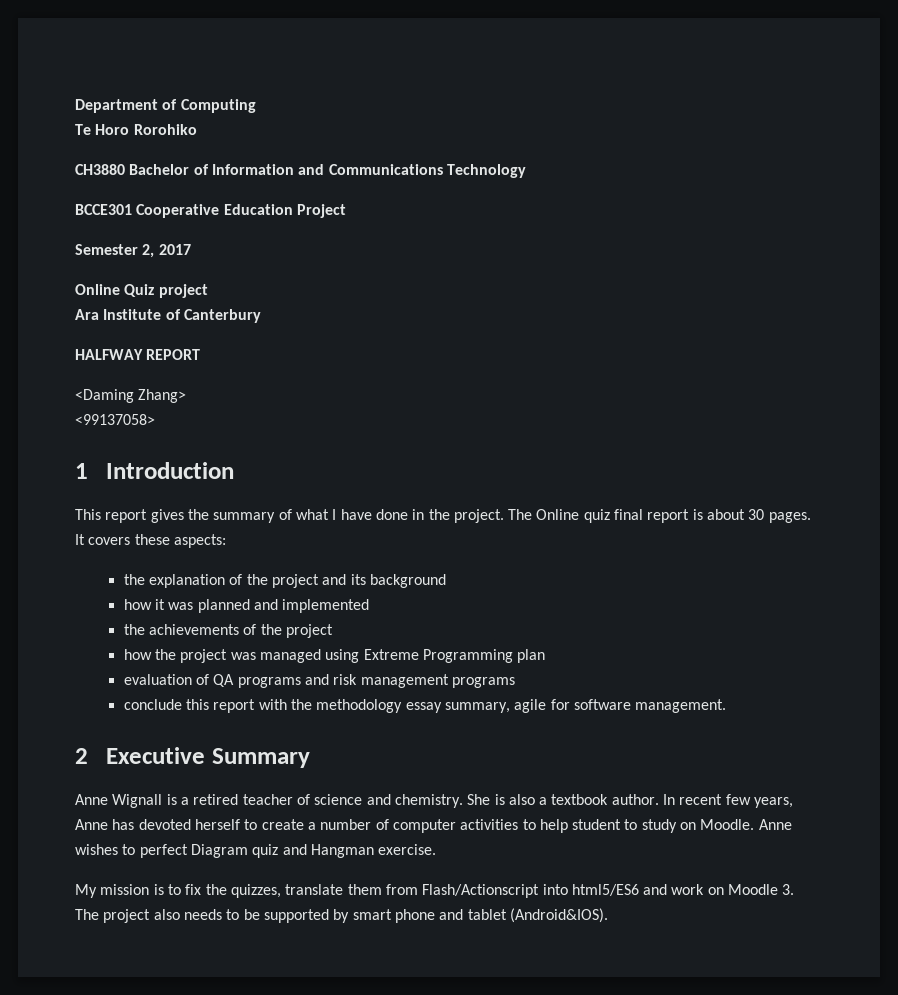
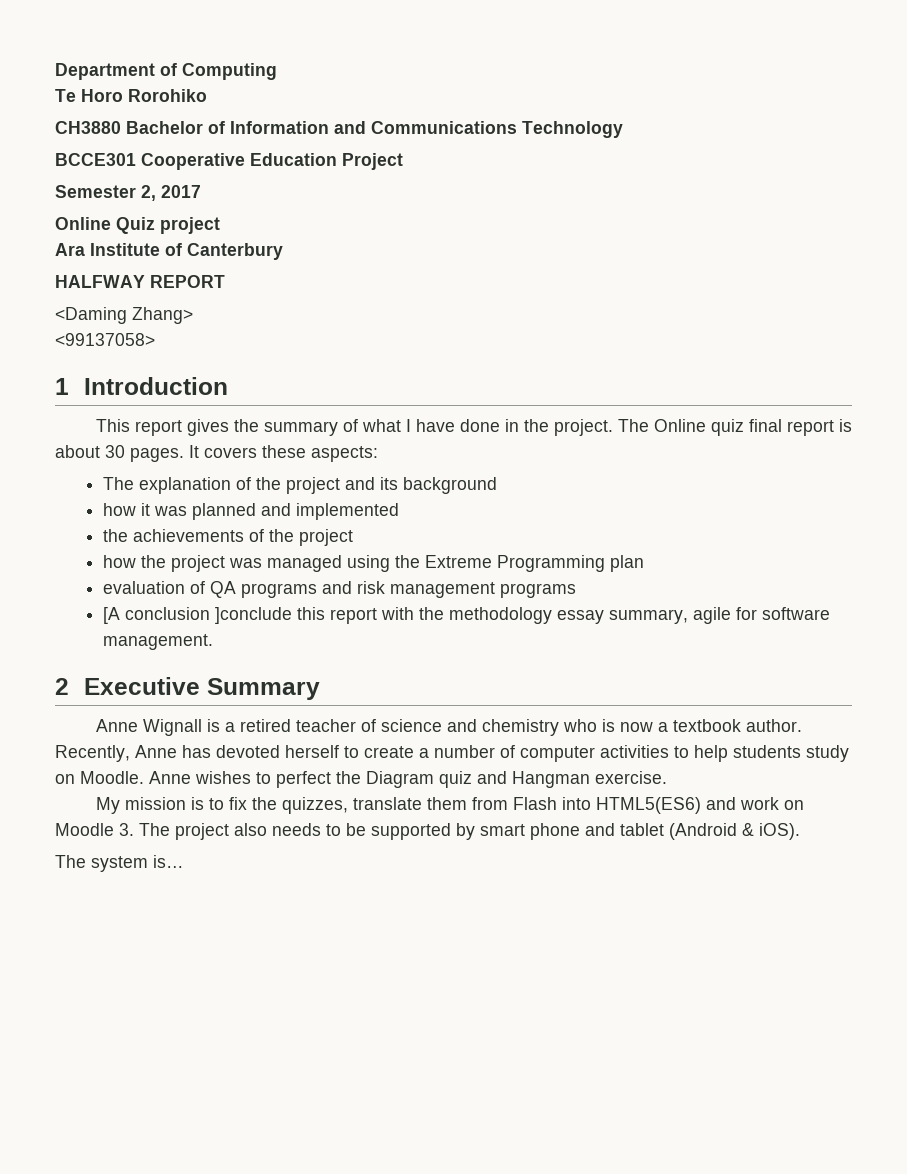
[123,574,145,585] the -> [103,477,135,490] The
(360, 656) none -> [395,555,421,568] the
[123,699,182,710] conclude -> [103,607,293,624] [A conclusion ]conclude
[394,794,794,808] chemistry. She is also a textbook author. In recent few years, -> [481,719,802,736] [55,745,130,762] chemistry who is now a textbook author. Recently,
[572,819,638,830] student to -> [733,745,801,758] students
(188, 851) none -> [336,771,361,784] the
[422,884,639,898] Flash/Actionscript into html5/ES6 -> [512,797,701,814] Flash into HTML5(ES6)
[509,908,608,923] (Android&IOS). -> [669,823,800,840] [55,855,184,872] (Android & iOS). // The system is…

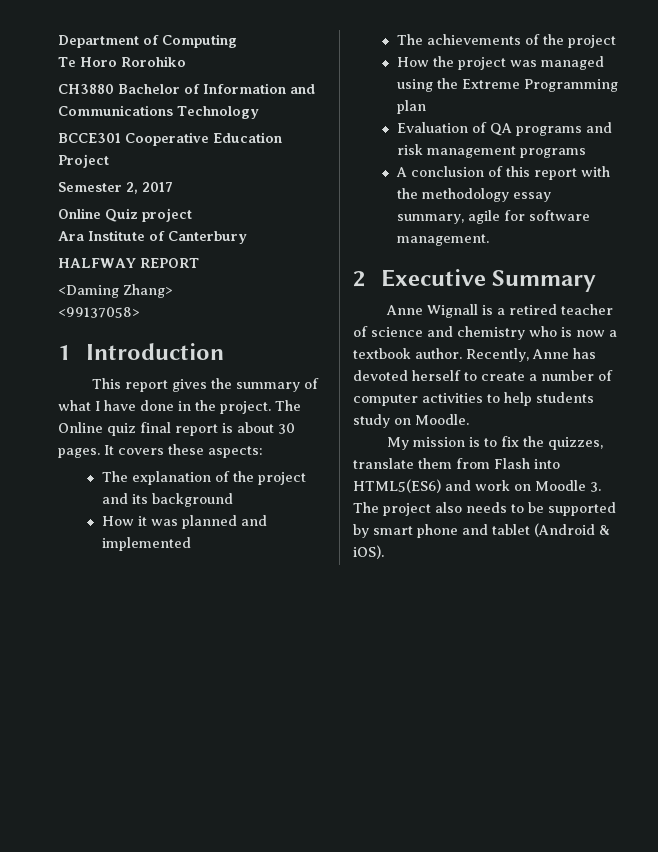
[103,503,137,516] how -> [101,516,134,526] How
[103,529,129,542] the -> [396,34,423,45] The
[103,555,137,568] how -> [396,57,429,67] How
[103,581,186,594] evaluation -> [396,122,468,133] Evaluation
[103,607,293,624] [A conclusion ]conclude -> [395,166,503,177] A conclusion of
[149,771,667,788] Anne wishes to perfect the Diagram quiz and Hangman exercise. -> (469, 419) none
[55,855,184,872] // The system is… -> (384, 552) none

